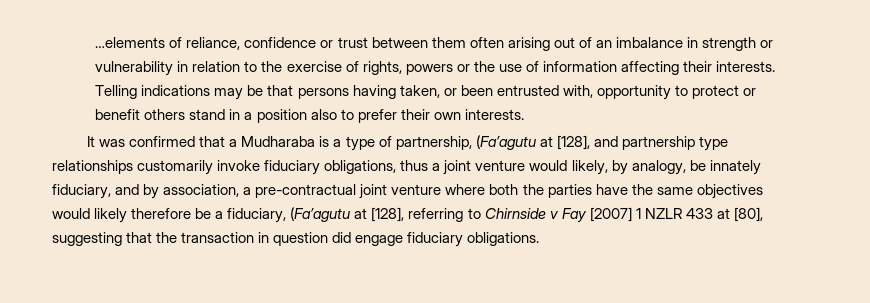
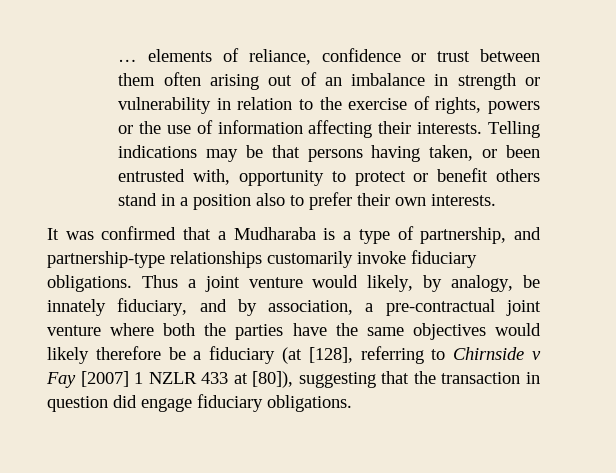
[95,37,166,48] …elements -> [118,49,213,62] … elements
[475,135,728,151] (Fa’agutu at [128], and partnership type -> [514,227,542,240] [47,251,165,268] and partnership-type
[324,160,429,174] obligations, thus -> [47,275,178,292] obligations. Thus
[227,207,368,223] fiduciary, (Fa’agutu at -> [209,346,302,364] fiduciary (at
[733,207,763,222] [80], -> [252,371,294,388] [80]),

